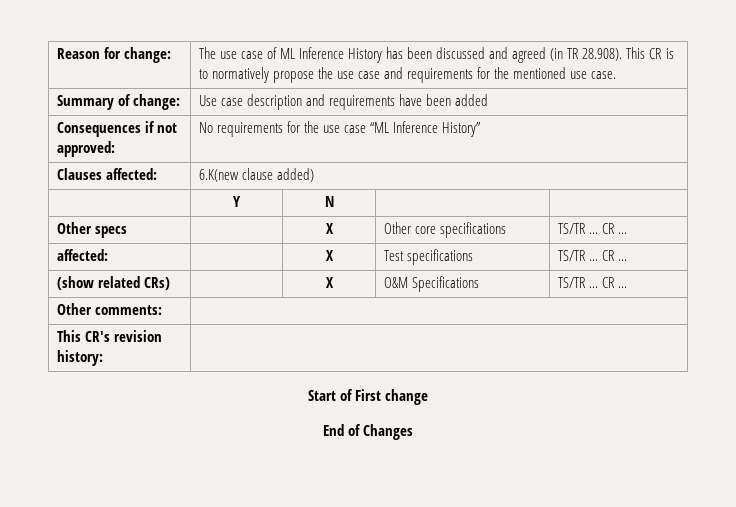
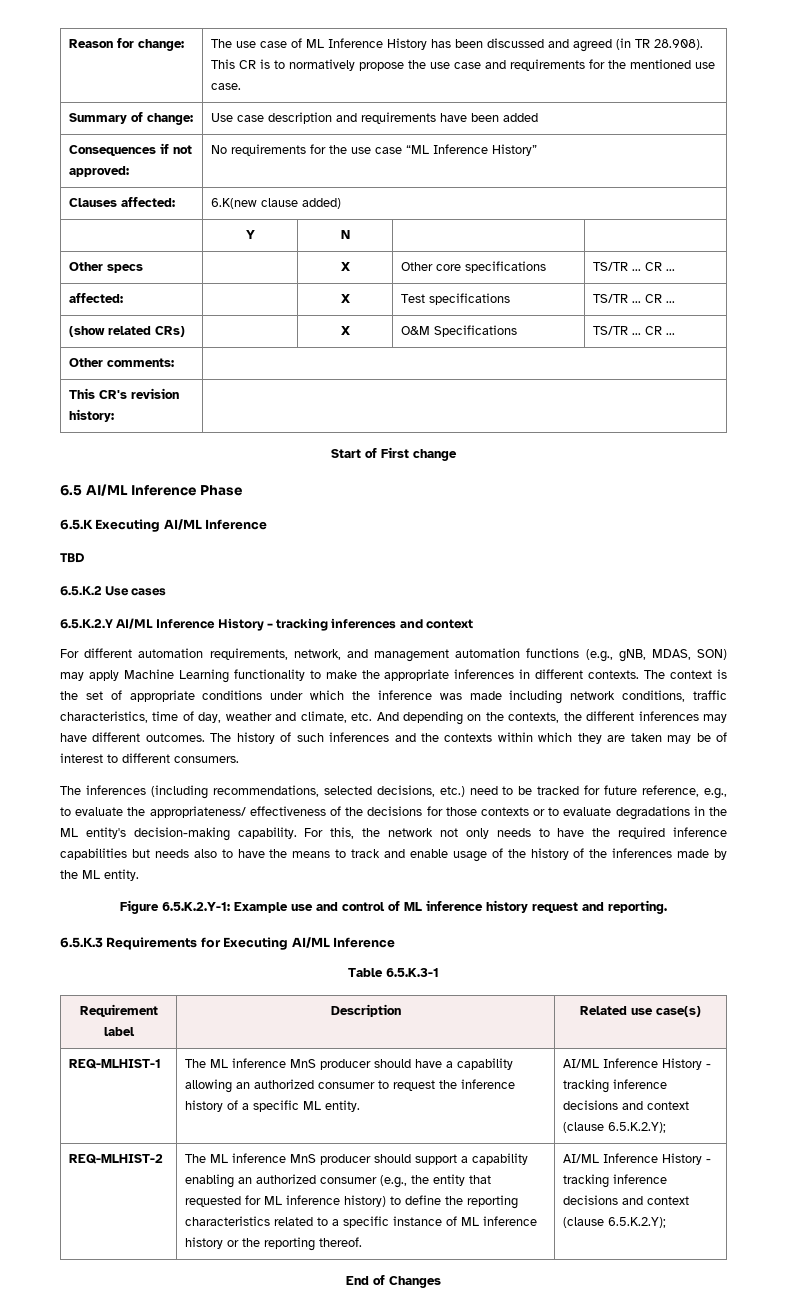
(429, 397) none -> [60,484,242,496] [60,519,268,532] [60,553,84,563] [60,585,167,596] [60,618,473,631] [60,648,727,662] [60,669,727,683] [60,690,727,704] [60,711,727,725] [60,732,728,744] [60,753,239,763] [60,785,728,799] [60,806,727,820] [60,827,728,841] [60,848,727,862] [60,869,139,881] [120,900,667,914] [60,937,395,950] [348,968,439,977] [79,1004,158,1017] [103,1027,135,1036] [330,1004,401,1017] [580,1006,701,1017] [69,1059,162,1069] [185,1058,514,1070] [185,1079,516,1093] [185,1100,361,1112] [563,1058,712,1070] [563,1079,668,1093] [563,1100,690,1110] [563,1122,667,1133] [69,1154,164,1164] [185,1153,529,1165] [185,1174,492,1188] [185,1195,519,1209] [185,1216,538,1228] [185,1237,363,1251] [563,1153,712,1165] [563,1174,668,1188] [563,1195,690,1205] [563,1217,667,1228] // 6.5 AI/ML Inference Phase // 6.5.K Executing AI/ML Inference // TBD // 6.5.K.2 Use cases // 6.5.K.2.Y AI/ML Inference History - tracking inferences and context // For different automation requirements, network, and management automation functions (e.g., gNB, MDAS, SON) may apply Machine Learning functionality to make the appropriate inferences in different contexts. The context is the set of appropriate conditions under which the inference was made including network conditions, traffic characteristics, time of day, weather and climate, etc. And depending on the contexts, the different inferences may have different outcomes. The history of such inferences and the contexts within which they are taken may be of interest to different consumers. // The inferences (including recommendations, selected decisions, etc.) need to be tracked for future reference, e.g., to evaluate the appropriateness/ effectiveness of the decisions for those contexts or to evaluate degradations in the ML entity's decision-making capability. For this, the network not only needs to have the required inference capabilities but needs also to have the means to track and enable usage of the history of the inferences made by the ML entity. // Figure 6.5.K.2.Y-1: Example use and control of ML inference history request and reporting. // 6.5.K.3 Requirements for Executing AI/ML Inference // Table 6.5.K.3-1 // Requirement label | Description | Related use case(s) // REQ-MLHIST-1 | The ML inference MnS producer should have a capability allowing an authorized consumer to request the inference history of a specific ML entity. | AI/ML Inference History - tracking inference decisions and context (clause 6.5.K.2.Y); // REQ-MLHIST-2 | The ML inference MnS producer should support a capability enabling an authorized consumer (e.g., the entity that requested for ML inference history) to define the reporting characteristics related to a specific instance of ML inference history or the reporting thereof. | AI/ML Inference History - tracking inference decisions and context (clause 6.5.K.2.Y);

